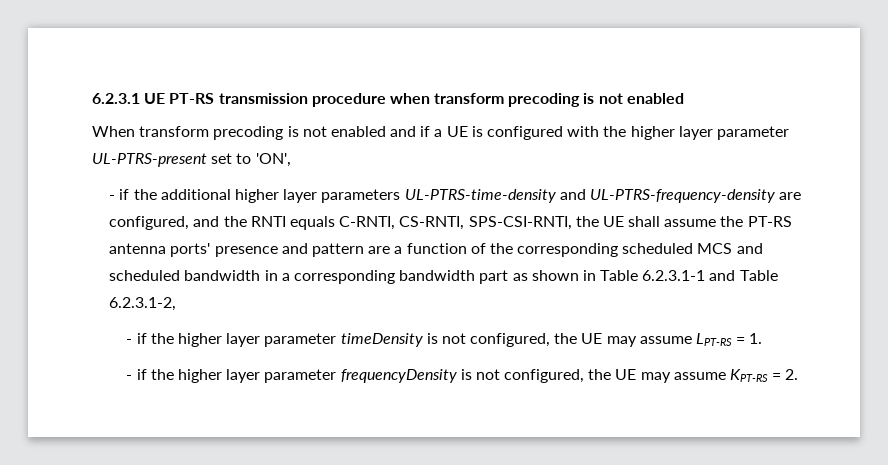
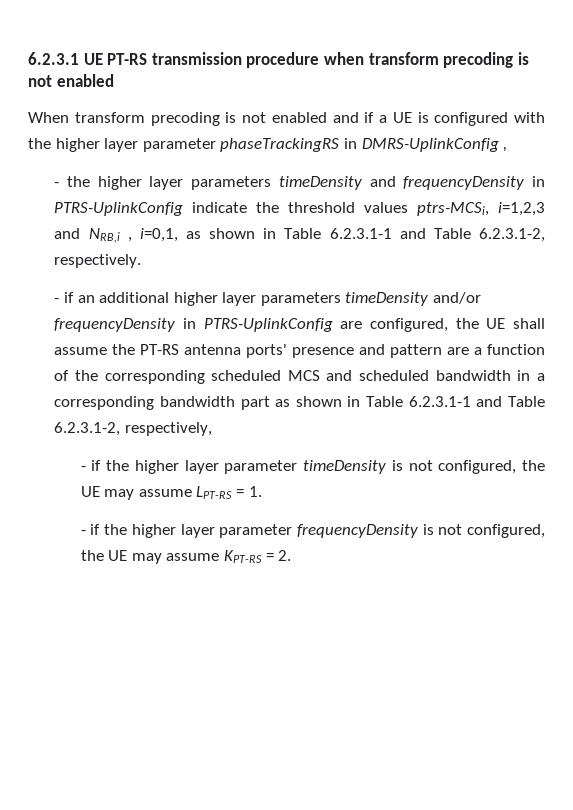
[92,153,291,167] [109,189,157,200] UL-PTRS-present set to 'ON', // - if the -> [220,138,508,152] [54,176,545,190] [54,202,545,216] [54,228,545,243] [54,254,142,268] [54,292,95,303] phaseTrackingRS in DMRS-UplinkConfig , // - the higher layer parameters timeDensity and frequencyDensity in PTRS-UplinkConfig indicate the threshold values ptrs-MCSi, i=1,2,3 and NRB,i , i=0,1, as shown in Table 6.2.3.1-1 and Table 6.2.3.1-2, respectively. // - if an
[404,189,802,203] [109,216,572,230] UL-PTRS-time-density and UL-PTRS-frequency-density are configured, and the RNTI equals C-RNTI, CS-RNTI, SPS-CSI-RNTI, -> [345,292,482,306] [54,318,449,332] timeDensity and/or frequencyDensity in PTRS-UplinkConfig are configured,
(177, 304) none -> [124,422,212,436] respectively,

